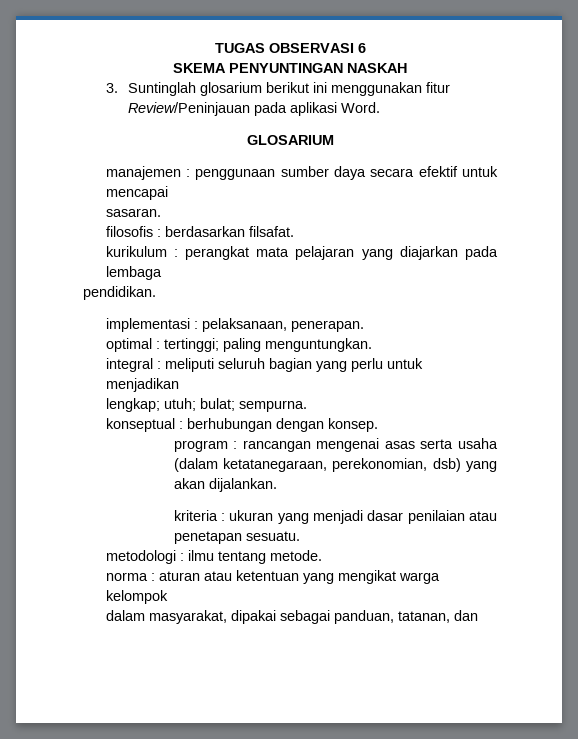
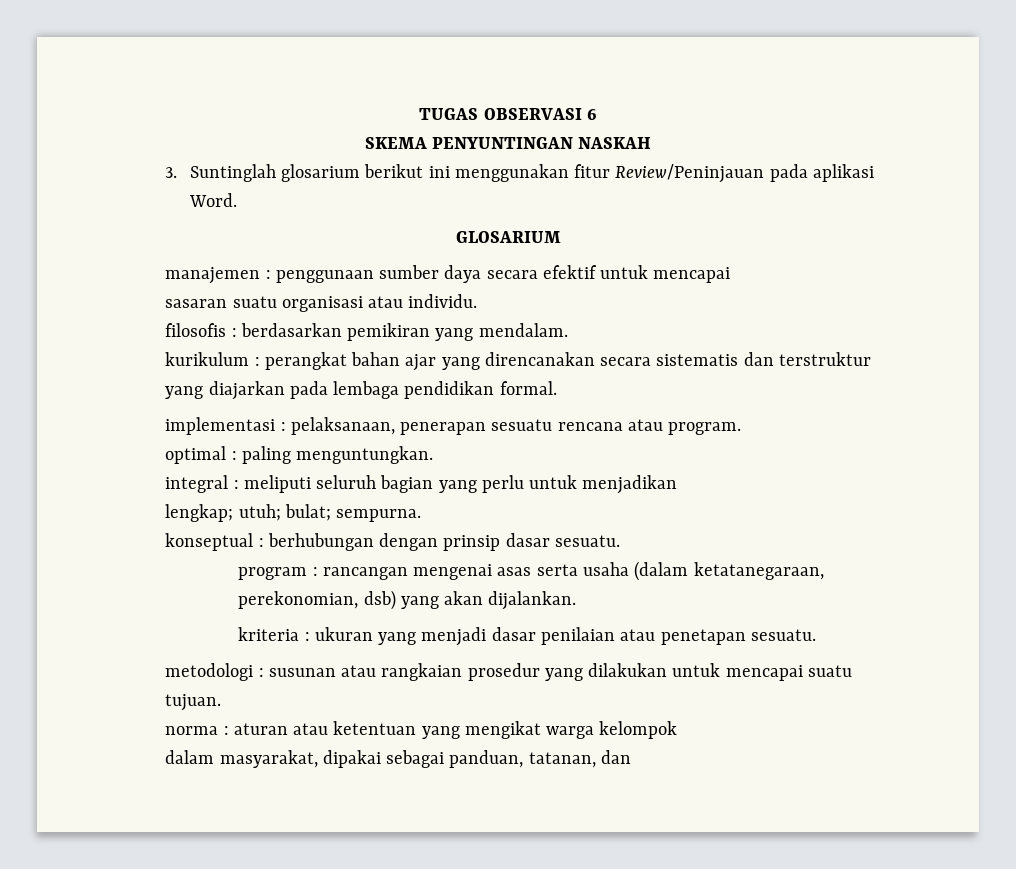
[105,208,161,217] sasaran. -> [165,294,478,312] sasaran suatu organisasi atau individu.
[248,226,294,237] filsafat. -> [347,323,568,341] pemikiran yang mendalam.
[256,246,355,260] mata pelajaran -> [351,352,872,371] bahan ajar yang direncanakan secara sistematis dan terstruktur
[83,286,156,300] // pendidikan. -> [404,381,557,399] pendidikan formal.
[290,320,364,332] penerapan. -> [400,419,742,435] penerapan sesuatu rencana atau program.
[163,338,219,352] tertinggi; -> (237, 455) none
[327,418,378,432] konsep. -> [443,533,620,551] prinsip dasar sesuatu.
[187,550,322,564] ilmu tentang metode. -> [268,663,853,681] [165,694,222,711] susunan atau rangkaian prosedur yang dilakukan untuk mencapai suatu tujuan.

